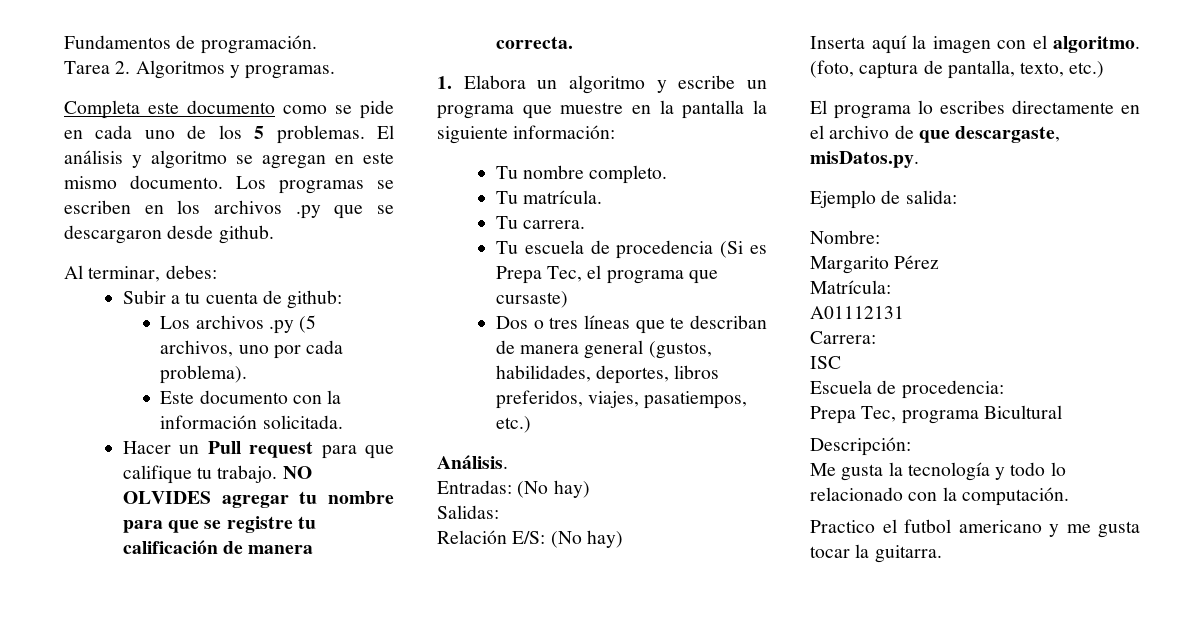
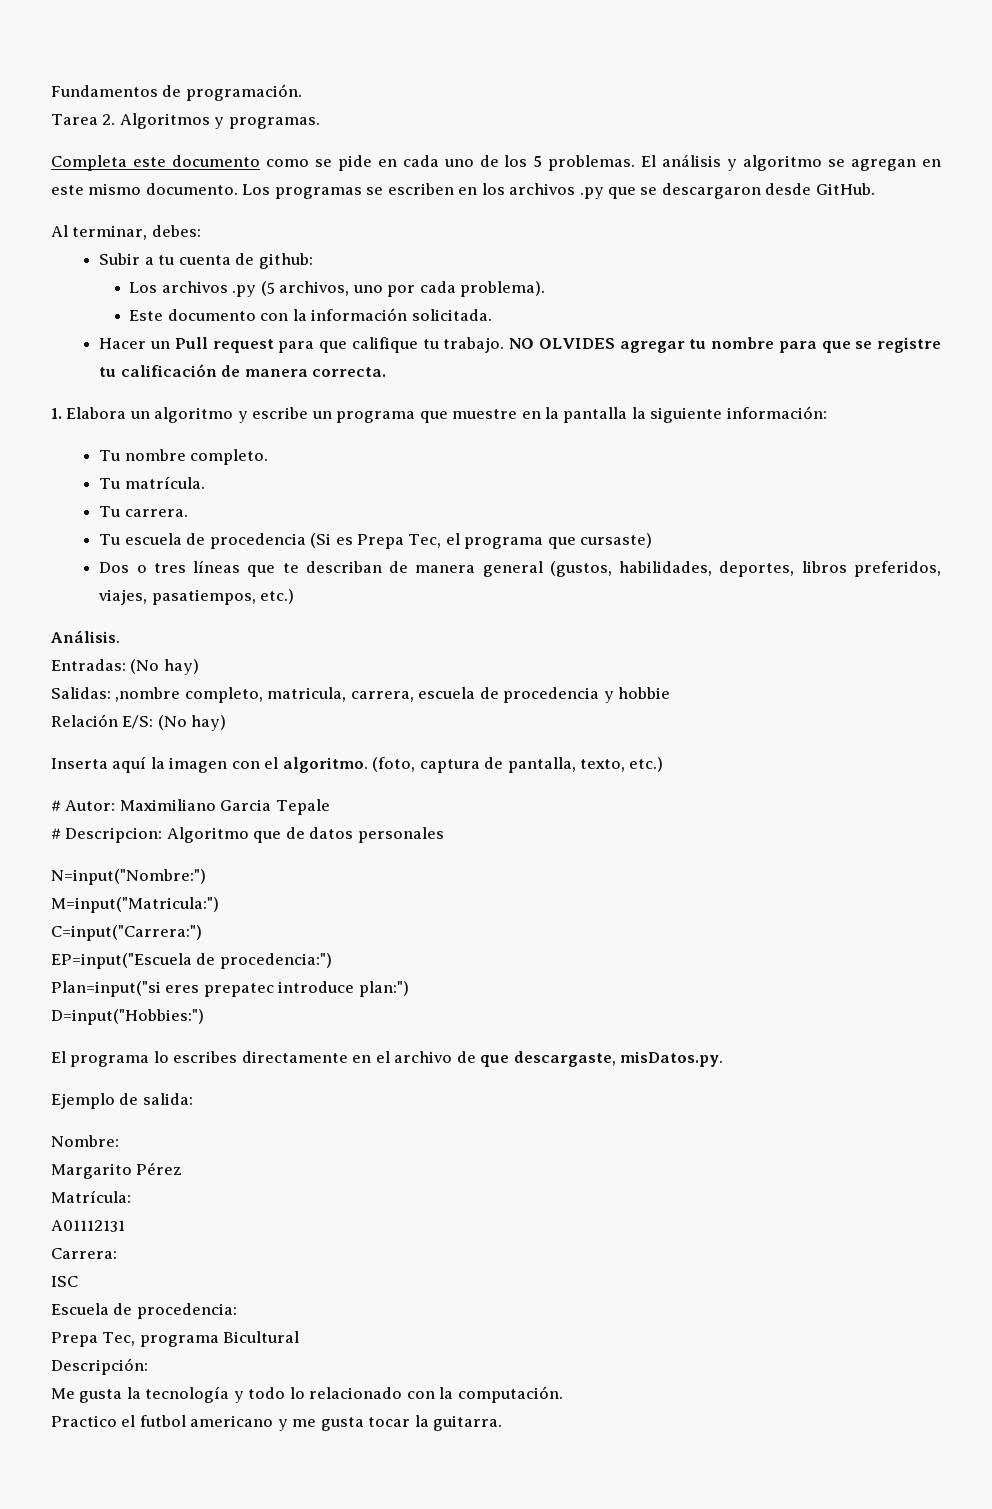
[218,225,274,244] github. -> [815,183,875,195] GitHub.
(499, 512) none -> [115,687,671,703] ,nombre completo, matricula, carrera, escuela de procedencia y hobbie
(1105, 69) none -> [51,799,330,815] [51,827,444,843] [51,869,206,885] [51,897,219,913] [51,925,202,941] [51,953,332,969] [51,981,409,997] [51,1009,204,1025] // # Autor: Maximiliano Garcia Tepale // # Descripcion: Algoritmo que de datos personales // N=input("Nombre:") // M=input("Matricula:") // C=input("Carrera:") // EP=input("Escuela de procedencia:") // Plan=input("si eres prepatec introduce plan:") // D=input("Hobbies:")

